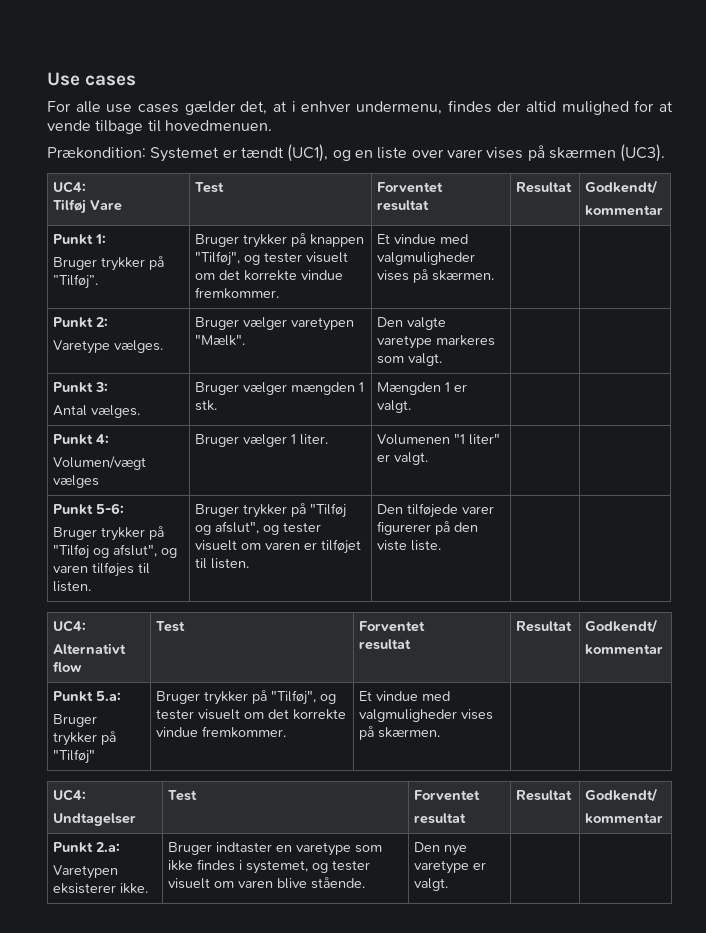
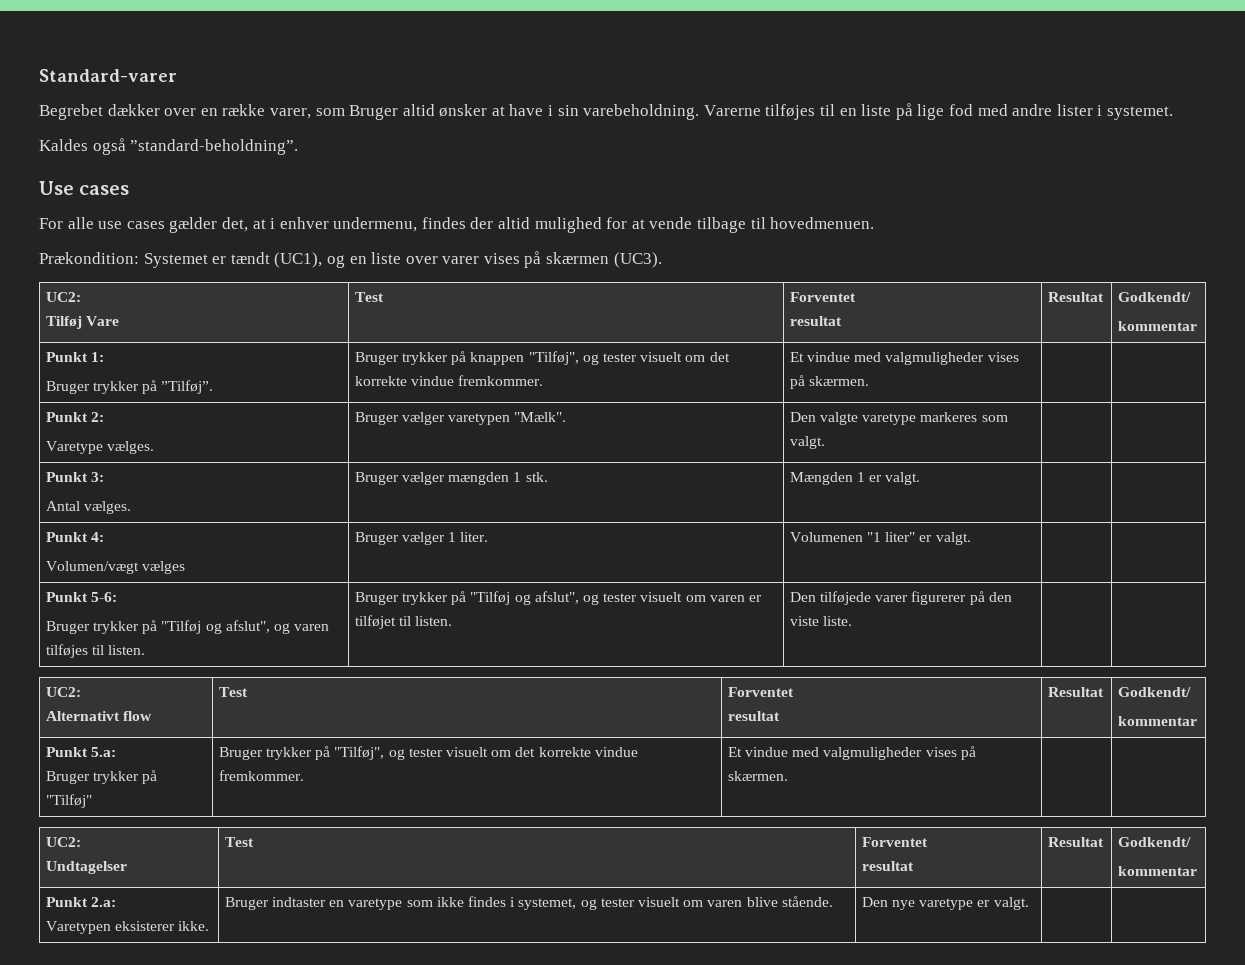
(47, 79) none -> [39,69,177,82] [39,103,1173,120] [39,138,299,155] Standard-varer // Begrebet dækker over en række varer, som Bruger altid ønsker at have i sin varebeholdning. Varerne tilføjes til en liste på lige fod med andre lister i systemet. // Kaldes også ”standard-beholdning”. //
[53,181,87,193] UC4: -> [45,292,81,302] UC2:
[53,620,87,632] UC4: -> [45,687,81,697] UC2:
[53,789,87,801] UC4: -> [45,837,81,847] UC2:

